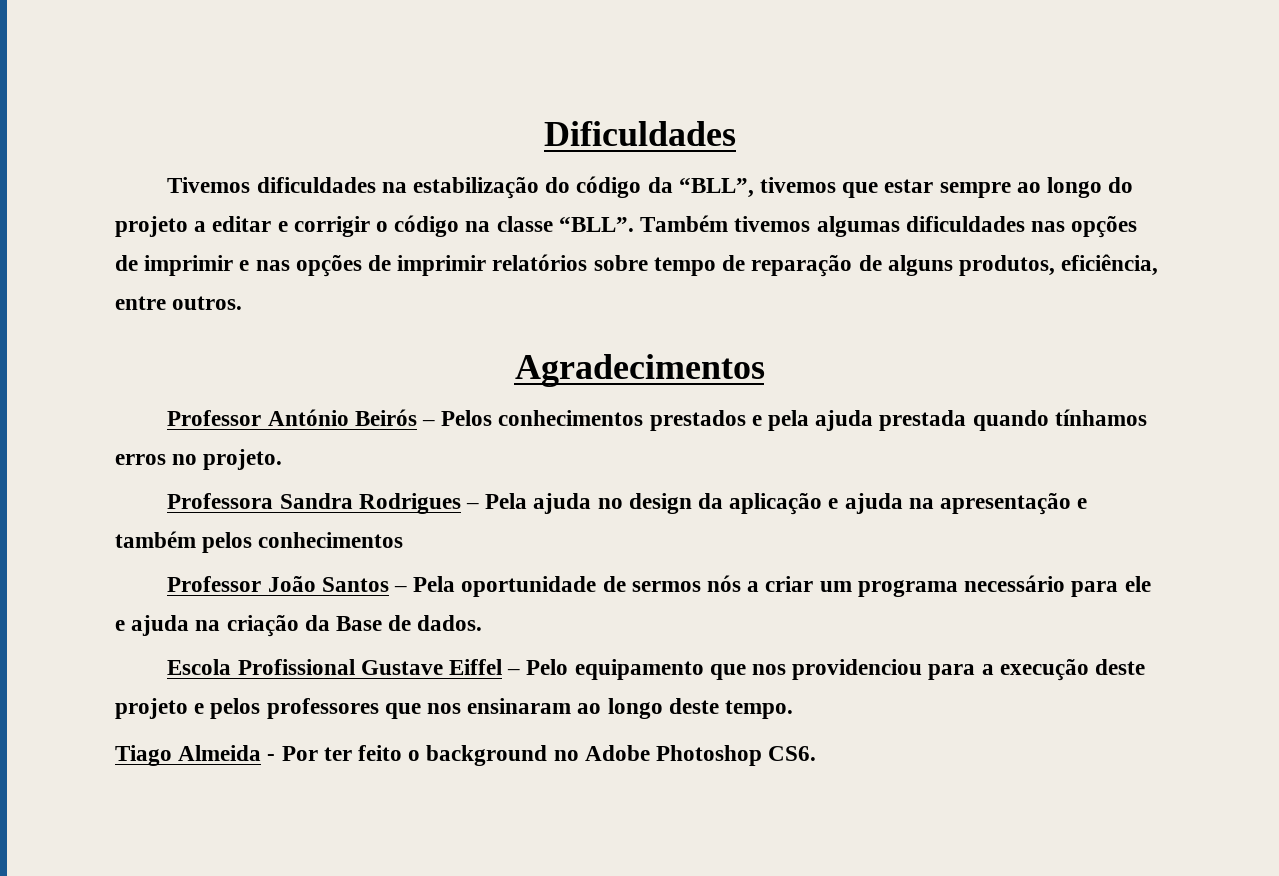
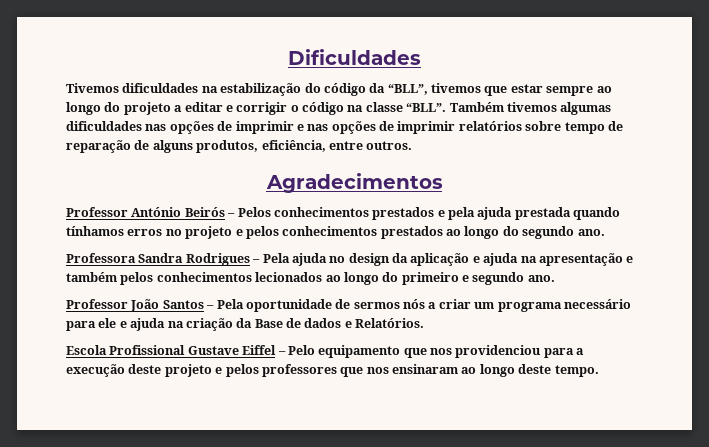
[203,449,283,470] projeto. -> [185,226,605,239] projeto e pelos conhecimentos prestados ao longo do segundo ano.
(404, 540) none -> [255,272,555,285] lecionados ao longo do primeiro e segundo ano.
[417,615,483,631] dados. -> [304,318,425,328] dados e Relatórios.
[115,745,817,766] // Tiago Almeida - Por ter feito o background no Adobe Photoshop CS6. -> (599, 371) none

